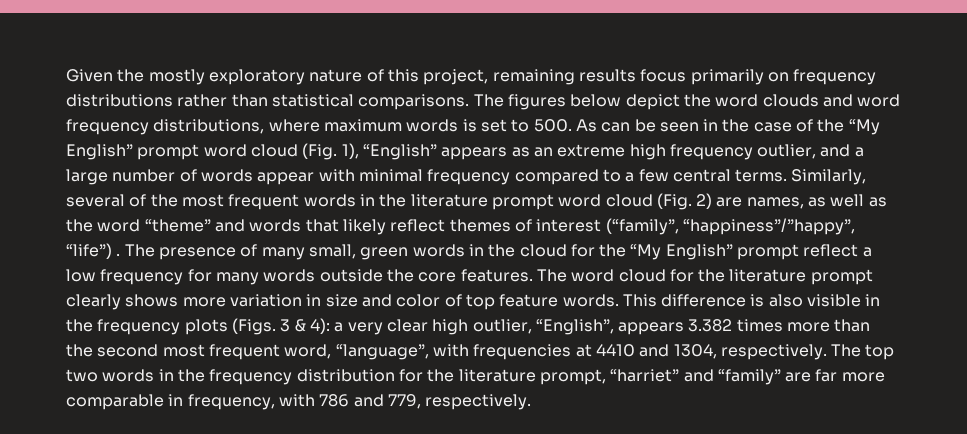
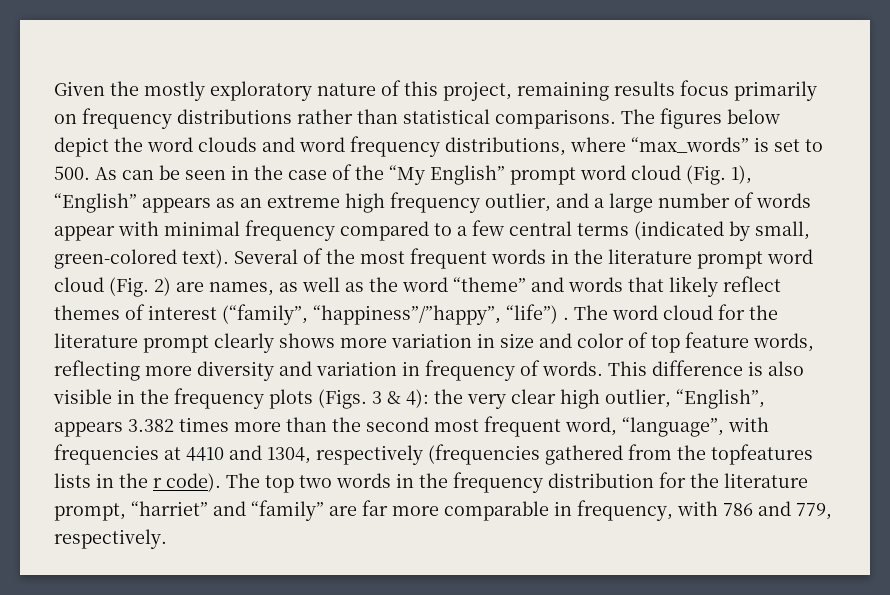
[323,119,459,132] maximum words -> [631,137,749,153] “max_words”
[735,169,867,185] [66,194,125,207] terms. Similarly, several -> [577,221,810,241] [54,249,298,269] terms (indicated by small, green-colored text). Several
[158,244,872,260] [66,269,567,285] presence of many small, green words in the cloud for the “My English” prompt reflect a low frequency for many words outside the core features. The -> (608, 312) none
(559, 300) none -> [753,333,814,352] [54,360,540,381] words, reflecting more diversity and variation in frequency of
[334,322,344,332] a -> [434,389,463,404] the
[720,344,827,360] respectively. -> [316,444,813,465] [54,473,221,492] respectively (frequencies gathered from the topfeatures lists in the r code).

